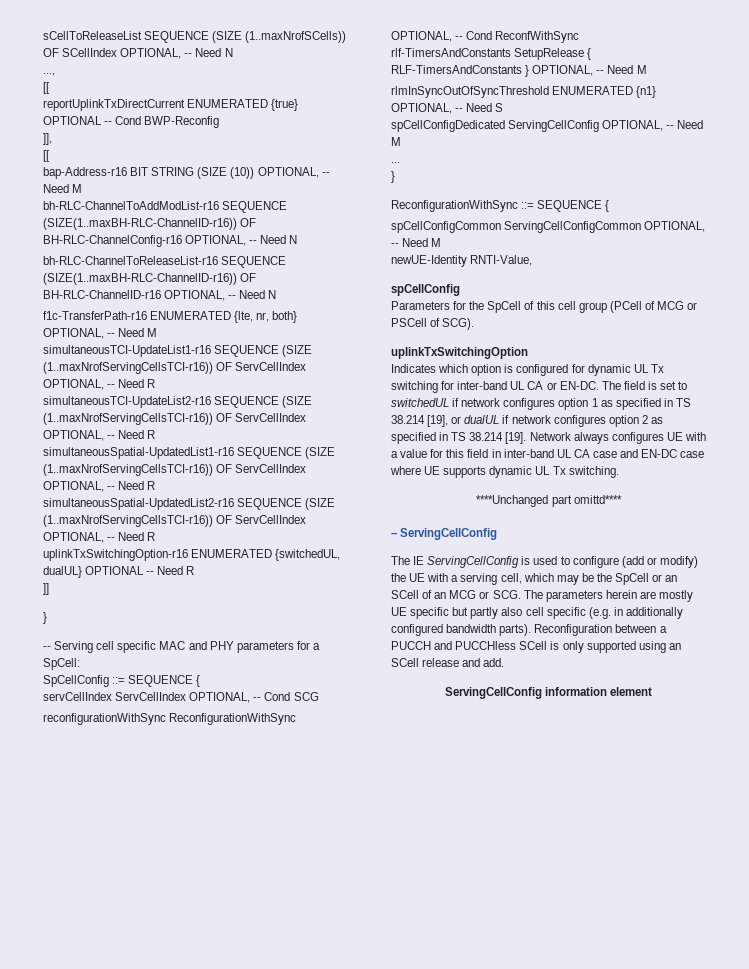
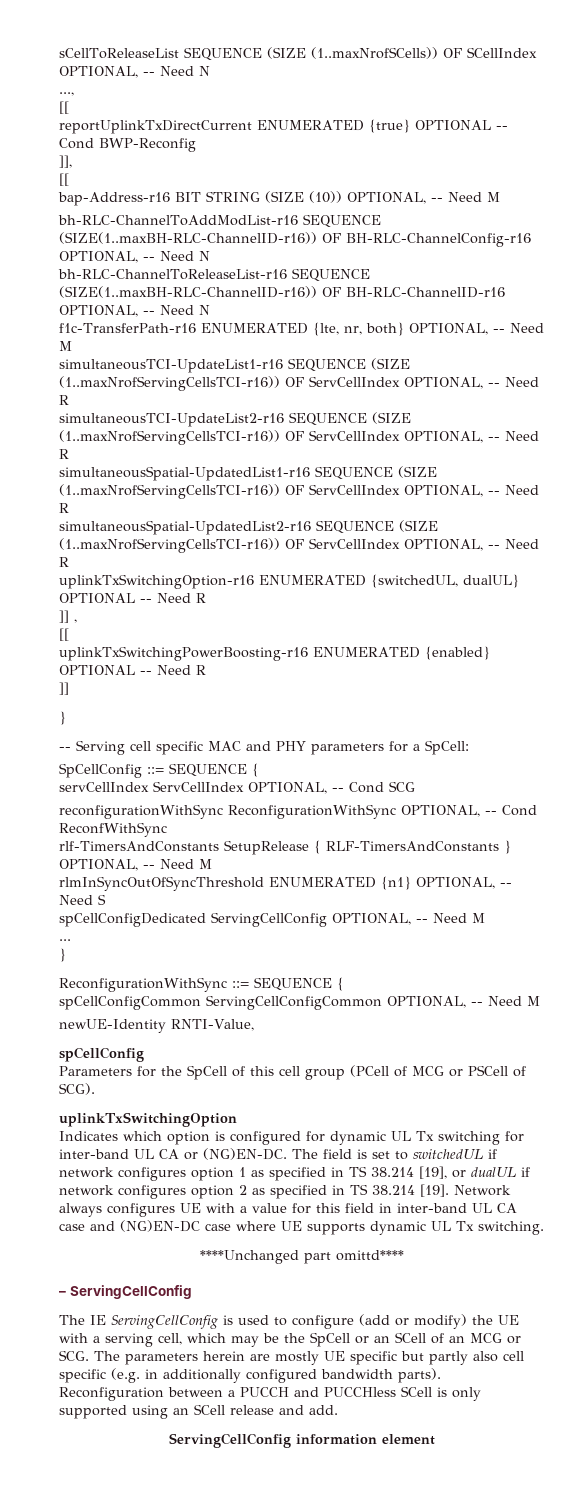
(195, 570) none -> [59,610,77,623] [59,628,69,641] [59,646,490,661] [59,665,206,675] // ]] , // [[ // uplinkTxSwitchingPowerBoosting-r16 ENUMERATED {enabled} OPTIONAL -- Need R
[559,381,599,390] EN-DC. -> [203,1148,287,1160] (NG)EN-DC.
[641,449,678,458] EN-DC -> [120,1220,200,1232] (NG)EN-DC

